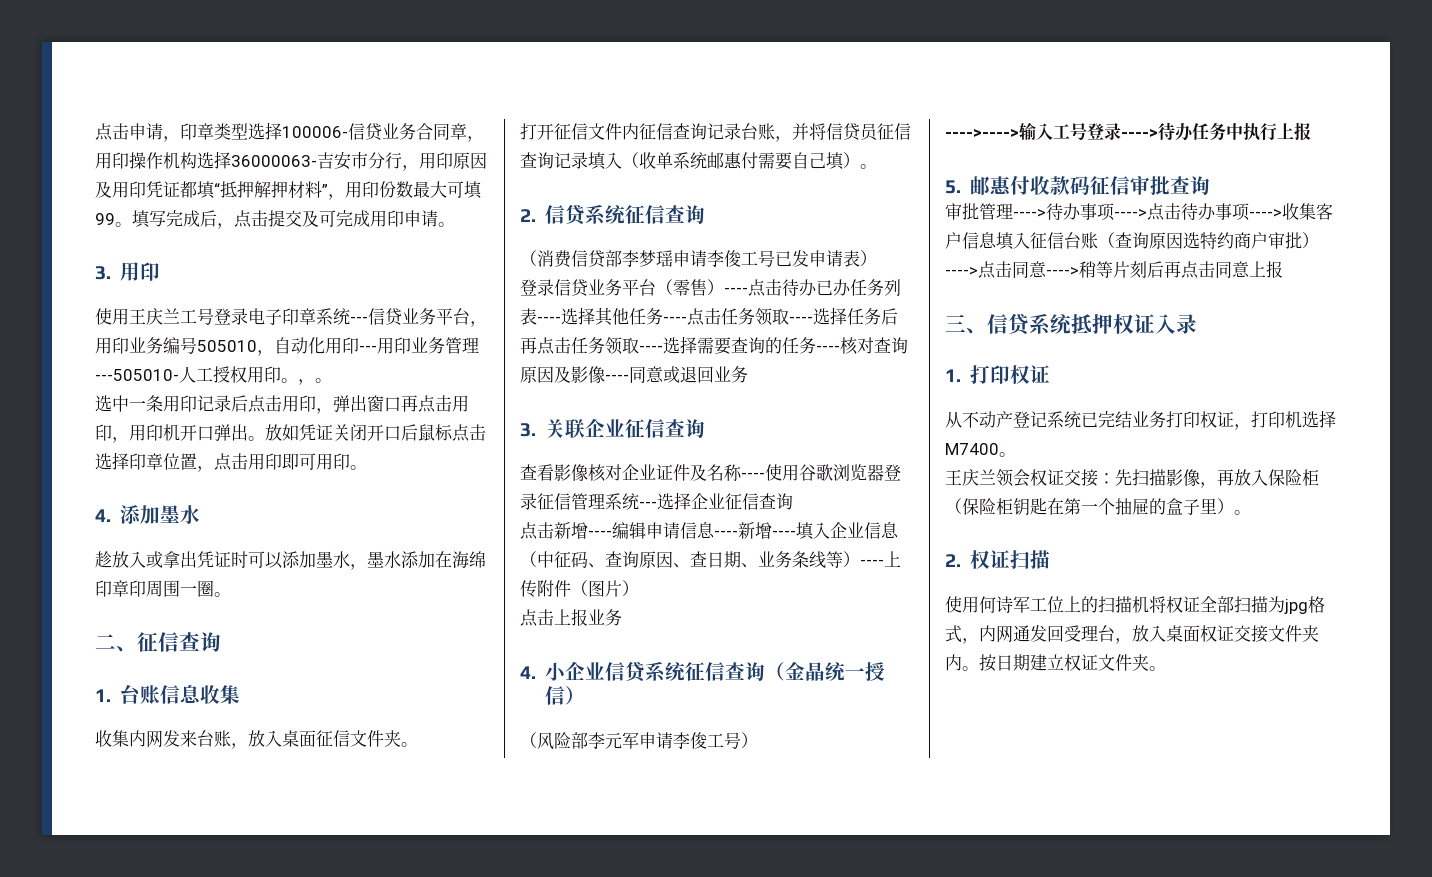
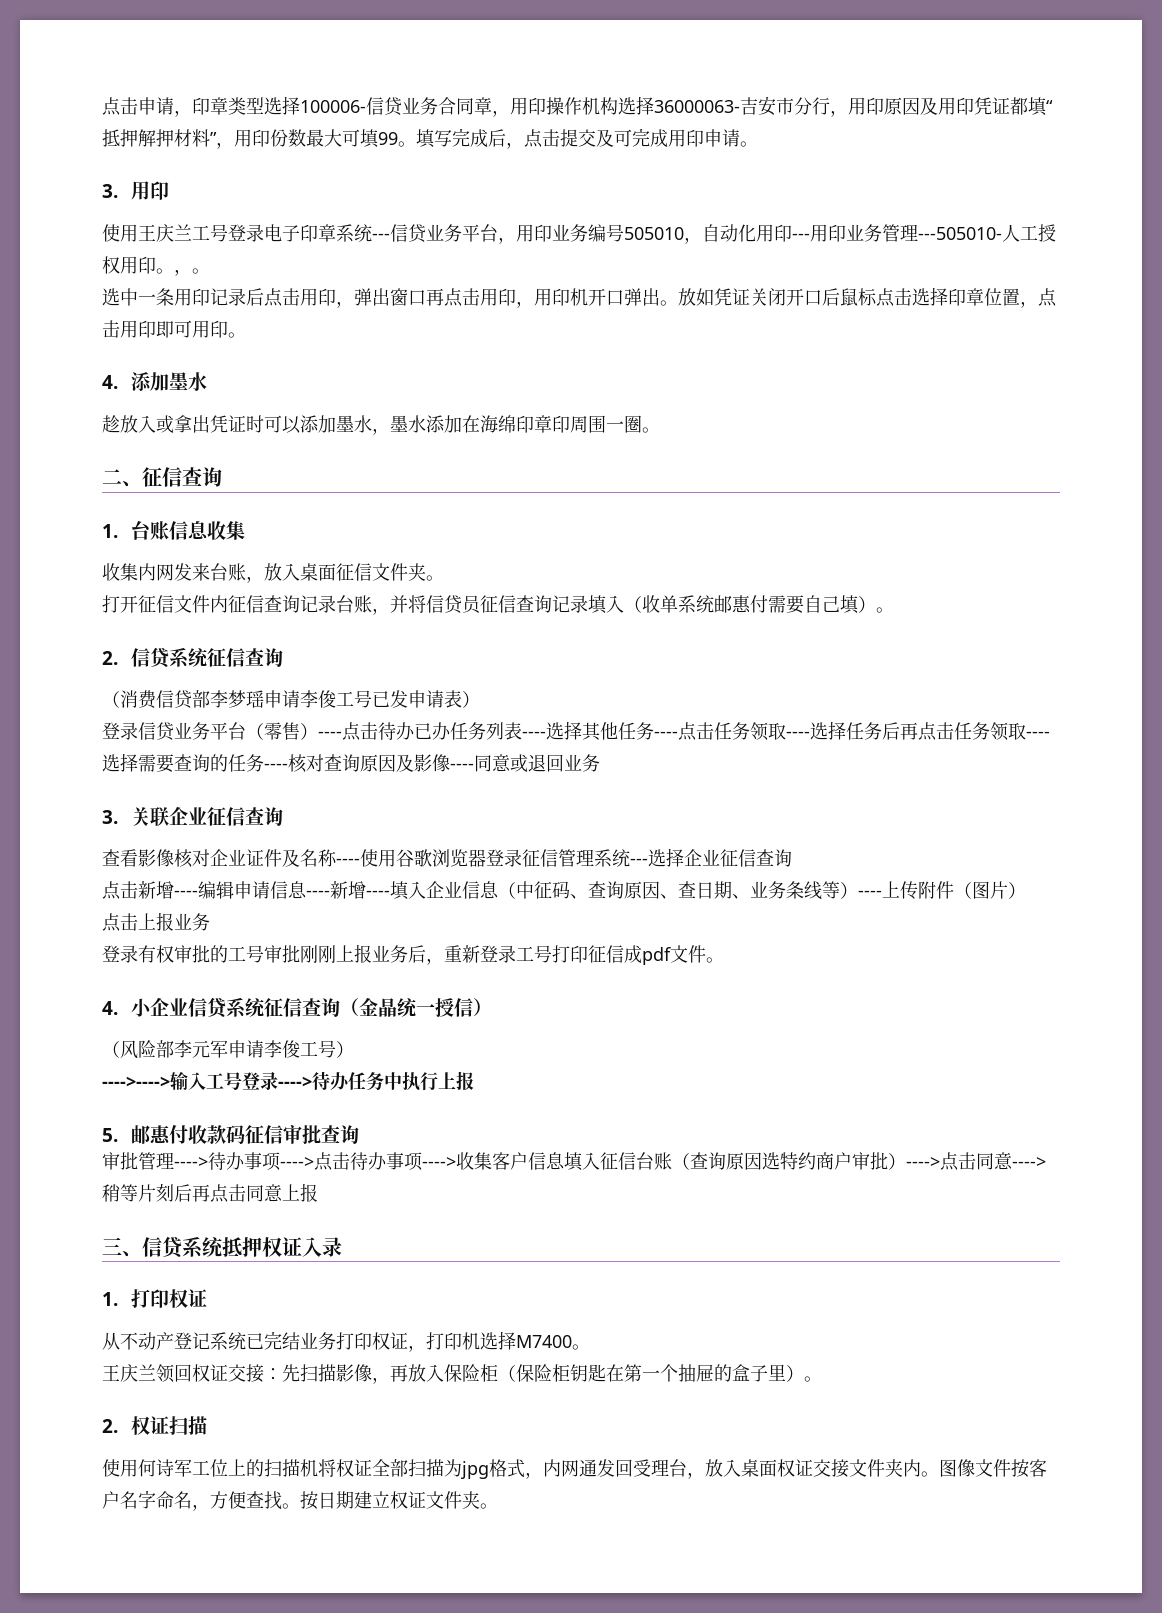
(622, 617) none -> [102,944,724,965] // 登录有权审批的工号审批刚刚上报业务后，重新登录工号打印征信成pdf文件。
[1013,469,1030,487] 会 -> [174,1364,192,1382] 回
(979, 668) none -> [939,1459,1047,1478] [102,1490,300,1511] 图像文件按客户名字命名，方便查找。

